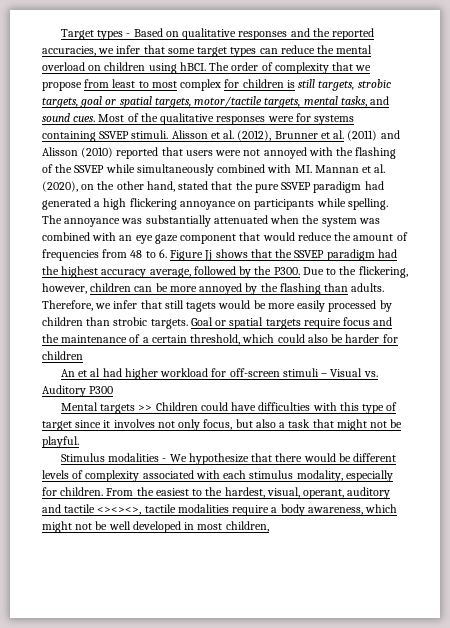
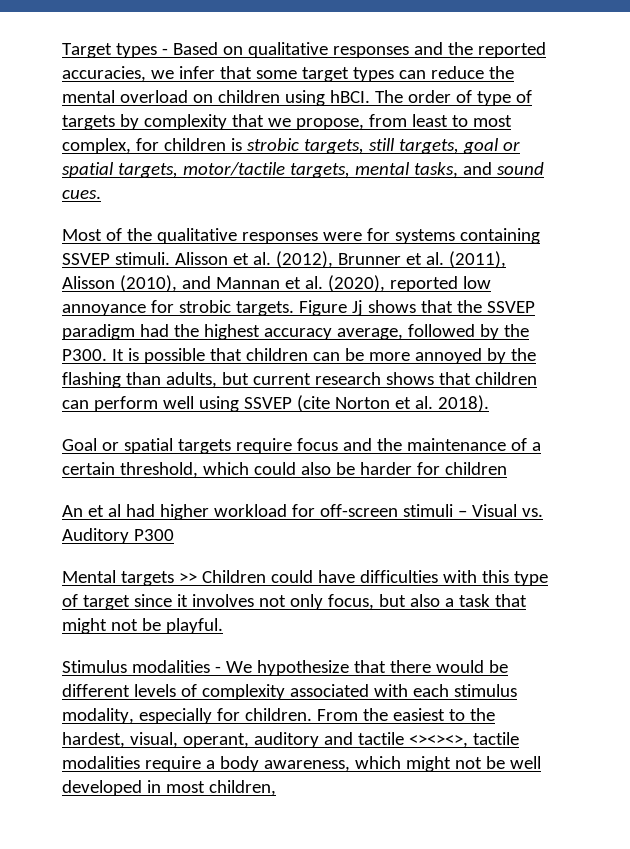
(273, 66) none -> [476,90,532,106] [62,114,139,130] type of targets by
[42,82,82,91] propose -> [295,118,364,130] propose,
[180,79,222,91] complex -> [62,138,131,154] complex,
[298,79,391,91] still targets, strobic -> [246,138,395,154] strobic targets, still
(96, 119) none -> (101, 194) //
[347,130,400,141] [42,147,397,159] [42,164,386,176] [42,181,384,193] [42,198,388,210] [42,215,380,227] [42,232,408,244] [42,249,167,261] (2011) and Alisson (2010) reported that users were not annoyed with the flashing of the SSVEP while simultaneously combined with MI. Mannan et al. (2020), on the other hand, stated that the pure SSVEP paradigm had generated a high flickering annoyance on participants while spelling. The annoyance was substantially attenuated when the system was combined with an eye gaze component that would reduce the amount of frequencies from 48 to 6. -> [448,251,506,268] [62,275,491,292] [62,300,294,316] (2011), Alisson (2010), and Mannan et al. (2020), reported low annoyance for strobic targets.
[302,266,408,278] [42,283,87,294] Due to the flickering, however, -> [111,348,242,364] It is possible that
[351,283,385,292] [42,300,392,312] [42,317,188,329] adults. Therefore, we infer that still tagets would be more easily processed by children than strobic targets. -> [165,372,537,388] [62,395,489,412] adults, but current research shows that children can perform well using SSVEP (cite Norton et al. 2018). //

